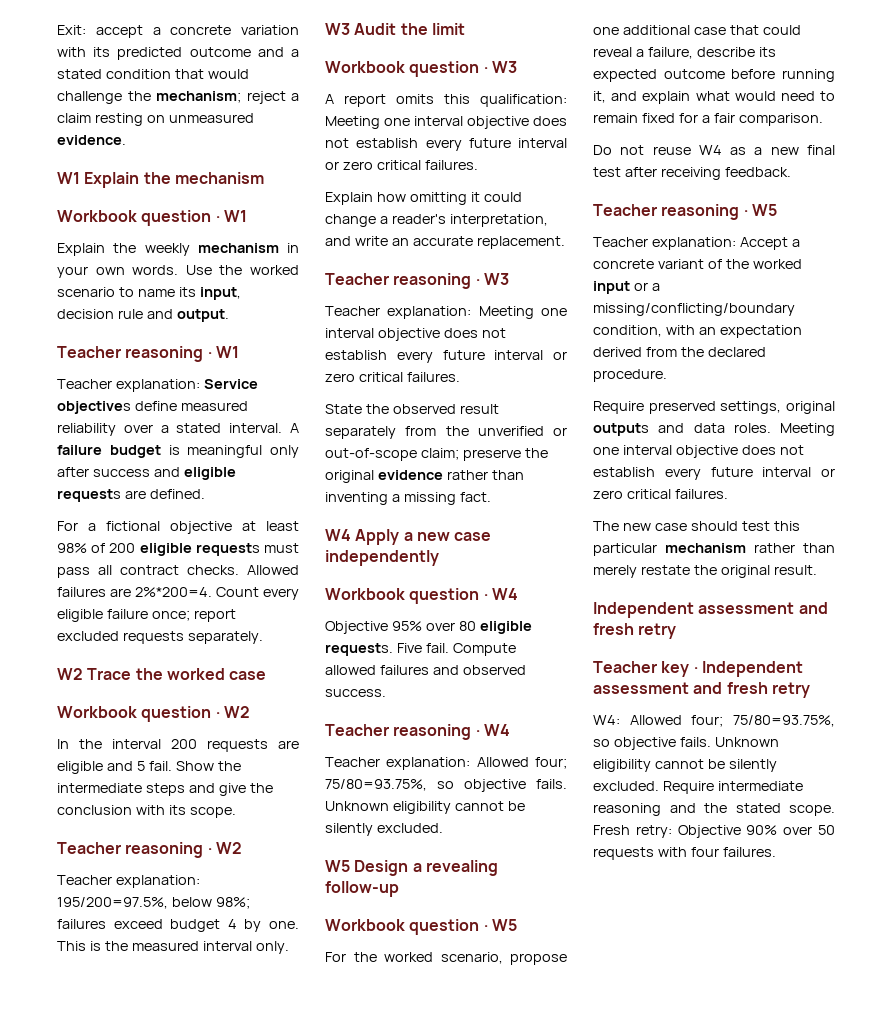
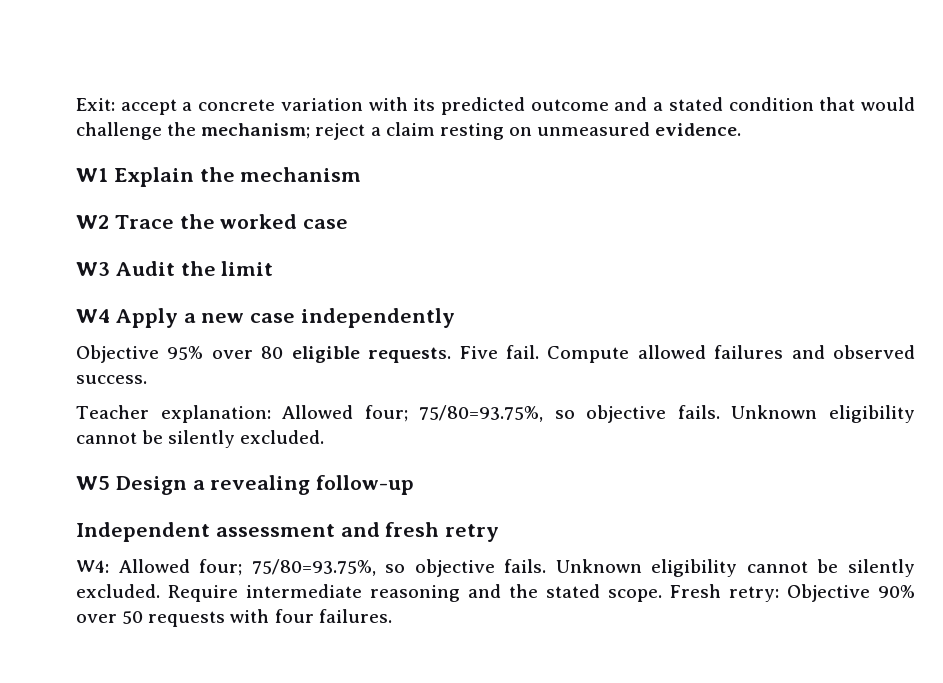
[57,210,247,226] [57,243,299,256] [57,265,299,278] [57,287,241,300] [57,309,229,322] [57,346,239,362] [57,379,258,392] [57,401,248,414] [57,423,299,436] [57,445,299,458] [57,467,236,480] [57,489,205,502] [57,521,299,534] [57,543,299,556] [57,565,299,578] [57,587,299,600] [57,609,236,622] [57,631,263,644] // Workbook question · W1 // Explain the weekly mechanism in your own words. Use the worked scenario to name its input, decision rule and output. // Teacher reasoning · W1 // Teacher explanation: Service objectives define measured reliability over a stated interval. A failure budget is meaningful only after success and eligible requests are defined. // For a fictional objective at least 98% of 200 eligible requests must pass all contract checks. Allowed failures are 2%*200=4. Count every eligible failure once; report excluded requests separately. -> (362, 174) none
[57,706,250,722] [57,739,299,752] [57,761,241,774] [57,783,273,796] [57,805,236,818] [57,842,242,858] [57,875,200,888] [57,897,250,909] [57,919,299,932] [57,941,289,954] [325,23,465,35] [325,61,517,77] [325,94,567,107] [325,116,567,129] [325,138,567,151] [325,160,478,170] [325,192,522,205] [325,214,548,227] [325,236,565,249] [325,273,509,289] [325,306,567,319] [325,328,506,341] [325,350,567,363] [325,372,460,382] [325,404,499,414] [325,426,567,439] [325,448,548,461] [325,470,524,483] [325,492,491,505] Workbook question · W2 // In the interval 200 requests are eligible and 5 fail. Show the intermediate steps and give the conclusion with its scope. // Teacher reasoning · W2 // Teacher explanation: 195/200=97.5%, below 98%; failures exceed budget 4 by one. This is the measured interval only. // W3 Audit the limit // Workbook question · W3 // A report omits this qualification: Meeting one interval objective does not establish every future interval or zero critical failures. // Explain how omitting it could change a reader's interpretation, and write an accurate replacement. // Teacher reasoning · W3 // Teacher explanation: Meeting one interval objective does not establish every future interval or zero critical failures. // State the observed result separately from the unverified or out-of-scope claim; preserve the original evidence rather than inventing a missing fact. -> [76,261,274,276] W3 Audit the limit
[325,588,518,604] // Workbook question · W4 -> (456, 318) none
[325,724,510,740] // Teacher reasoning · W4 -> (147, 379) none
[325,919,517,935] [325,952,567,965] [593,25,801,35] [593,47,776,59] [593,69,835,82] [593,91,835,104] [593,113,823,126] [593,145,835,155] [593,167,791,180] [593,204,777,220] [593,237,800,250] [593,259,802,269] [593,281,660,294] [593,303,795,316] [593,325,802,338] [593,347,766,357] [593,369,667,382] [593,401,835,414] [593,423,835,436] [593,445,804,458] [593,467,835,480] [593,489,728,499] [593,521,800,531] [593,543,835,556] [593,565,817,578] [593,602,828,618] [593,623,677,639] [593,661,698,677] Workbook question · W5 // For the worked scenario, propose one additional case that could reveal a failure, describe its expected outcome before running it, and explain what would need to remain fixed for a fair comparison. // Do not reuse W4 as a new final test after receiving feedback. // Teacher reasoning · W5 // Teacher explanation: Accept a concrete variant of the worked input or a missing/conflicting/boundary condition, with an expectation derived from the declared procedure. // Require preserved settings, original outputs and data roles. Meeting one interval objective does not establish every future interval or zero critical failures. // The new case should test this particular mechanism rather than merely restate the original result. // Independent assessment and fresh retry // Teacher key · -> (415, 485) none

